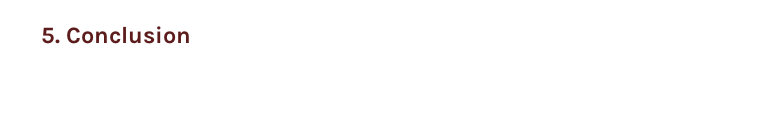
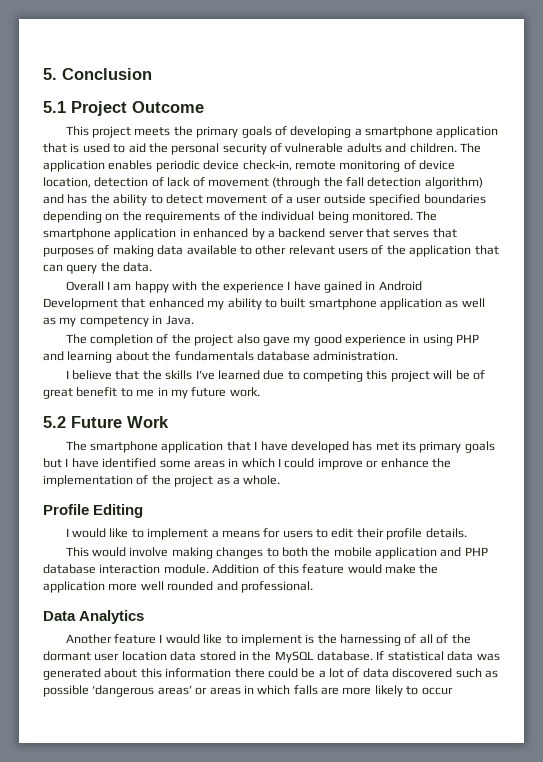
(192, 35) none -> [43,101,204,116] [65,126,499,138] [43,143,481,155] [43,160,455,172] [43,177,483,189] [43,194,486,206] [43,211,438,223] [43,228,457,240] [43,245,499,257] [43,262,153,274] [65,281,422,293] [43,298,485,310] [43,315,194,327] [65,334,480,346] [43,351,399,363] [65,370,485,382] [43,387,260,399] [43,416,169,428] [65,441,495,453] [43,458,451,470] [43,475,281,487] [43,504,144,518] [65,528,467,540] [65,547,488,559] [43,564,439,574] [43,581,313,593] [43,610,145,624] [65,634,471,646] [43,651,500,663] [43,668,498,680] [43,685,453,697] // 5.1 Project Outcome // This project meets the primary goals of developing a smartphone application that is used to aid the personal security of vulnerable adults and children. The application enables periodic device check-in, remote monitoring of device location, detection of lack of movement (through the fall detection algorithm) and has the ability to detect movement of a user outside specified boundaries depending on the requirements of the individual being monitored. The smartphone application in enhanced by a backend server that serves that purposes of making data available to other relevant users of the application that can query the data. // Overall I am happy with the experience I have gained in Android Development that enhanced my ability to built smartphone application as well as my competency in Java. // The completion of the project also gave my good experience in using PHP and learning about the fundamentals database administration. // I believe that the skills I’ve learned due to competing this project will be of great benefit to me in my future work. // 5.2 Future Work // The smartphone application that I have developed has met its primary goals but I have identified some areas in which I could improve or enhance the implementation of the project as a whole. // Profile Editing // I would like to implement a means for users to edit their profile details. // This would involve making changes to both the mobile application and PHP database interaction module. Addition of this feature would make the application more well rounded and professional. // Data Analytics // Another feature I would like to implement is the harnessing of all of the dormant user location data stored in the MySQL database. If statistical data was generated about this information there could be a lot of data discovered such as possible ‘dangerous areas’ or areas in which falls are more likely to occur

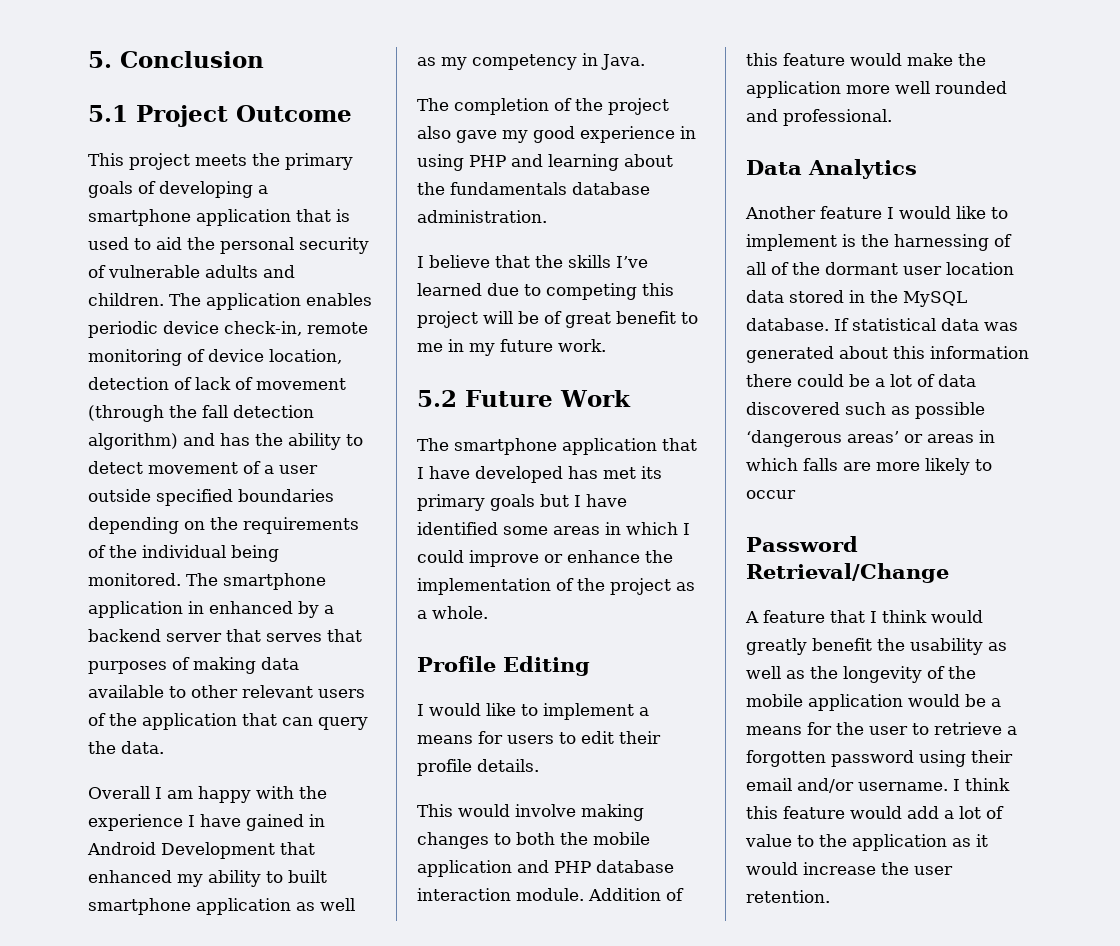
(453, 691) none -> [746,536,858,552] [746,563,949,583] [745,610,983,623] [746,638,1007,655] [746,666,976,683] [746,694,1001,711] [746,722,1017,735] [746,750,1013,767] [746,778,1010,793] [746,806,1004,819] [745,834,988,851] [746,862,953,875] [746,890,830,903] // Password Retrieval/Change // A feature that I think would greatly benefit the usability as well as the longevity of the mobile application would be a means for the user to retrieve a forgotten password using their email and/or username. I think this feature would add a lot of value to the application as it would increase the user retention.

